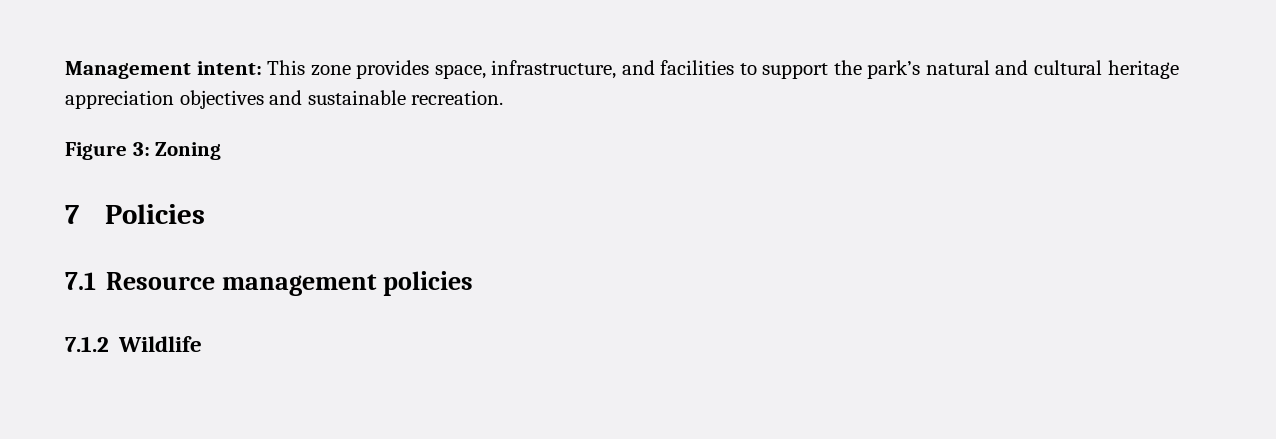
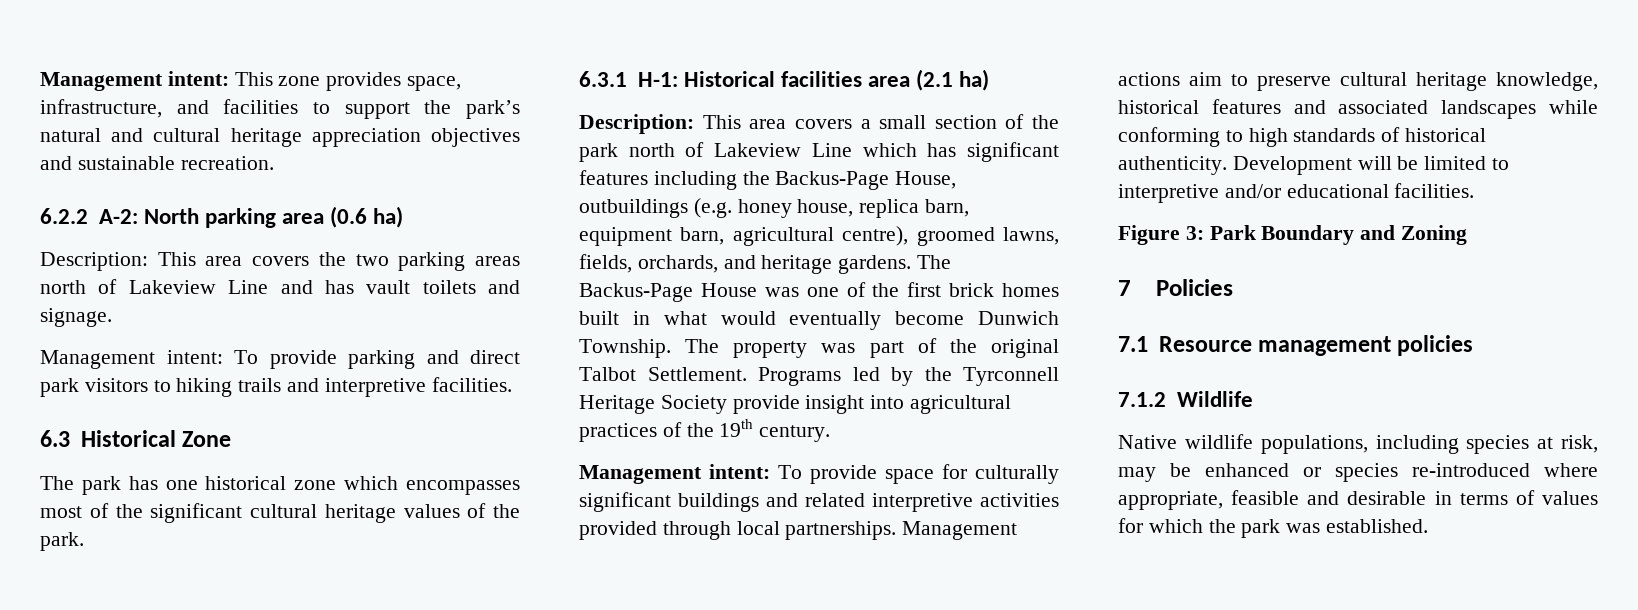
(504, 97) none -> [40,206,404,228] [40,252,520,271] [40,279,520,294] [40,308,112,327] [40,350,520,369] [40,377,512,397] [40,430,232,447] [40,476,520,495] [40,503,520,523] [40,532,84,551] [579,69,990,91] [579,114,1059,134] [579,142,1059,162] [579,170,957,190] [579,198,970,218] [579,226,1059,246] [579,254,952,274] [579,282,1059,302] [579,311,1059,330] [579,338,1059,358] [579,367,1059,386] [579,395,1012,414] [579,419,831,442] [579,464,1059,484] [579,492,1059,512] [579,521,1018,540] [1118,72,1598,91] [1118,99,1598,119] [1118,127,1487,147] [1118,156,1510,175] [1118,183,1475,203] // 6.2.2 A-2: North parking area (0.6 ha) // Description: This area covers the two parking areas north of Lakeview Line and has vault toilets and signage. // Management intent: To provide parking and direct park visitors to hiking trails and interpretive facilities. // 6.3 Historical Zone // The park has one historical zone which encompasses most of the significant cultural heritage values of the park. // 6.3.1 H-1: Historical facilities area (2.1 ha) // Description: This area covers a small section of the park north of Lakeview Line which has significant features including the Backus-Page House, outbuildings (e.g. honey house, replica barn, equipment barn, agricultural centre), groomed lawns, fields, orchards, and heritage gardens. The Backus-Page House was one of the first brick homes built in what would eventually become Dunwich Township. The property was part of the original Talbot Settlement. Programs led by the Tyrconnell Heritage Society provide insight into agricultural practices of the 19th century. // Management intent: To provide space for culturally significant buildings and related interpretive activities provided through local partnerships. Management actions aim to preserve cultural heritage knowledge, historical features and associated landscapes while conforming to high standards of historical authenticity. Development will be limited to interpretive and/or educational facilities.
(150, 149) none -> [1209,225,1396,245] Park Boundary and
(203, 344) none -> [1118,434,1598,454] [1118,463,1598,482] [1118,490,1598,510] [1118,518,1429,538] // Native wildlife populations, including species at risk, may be enhanced or species re-introduced where appropriate, feasible and desirable in terms of values for which the park was established.

